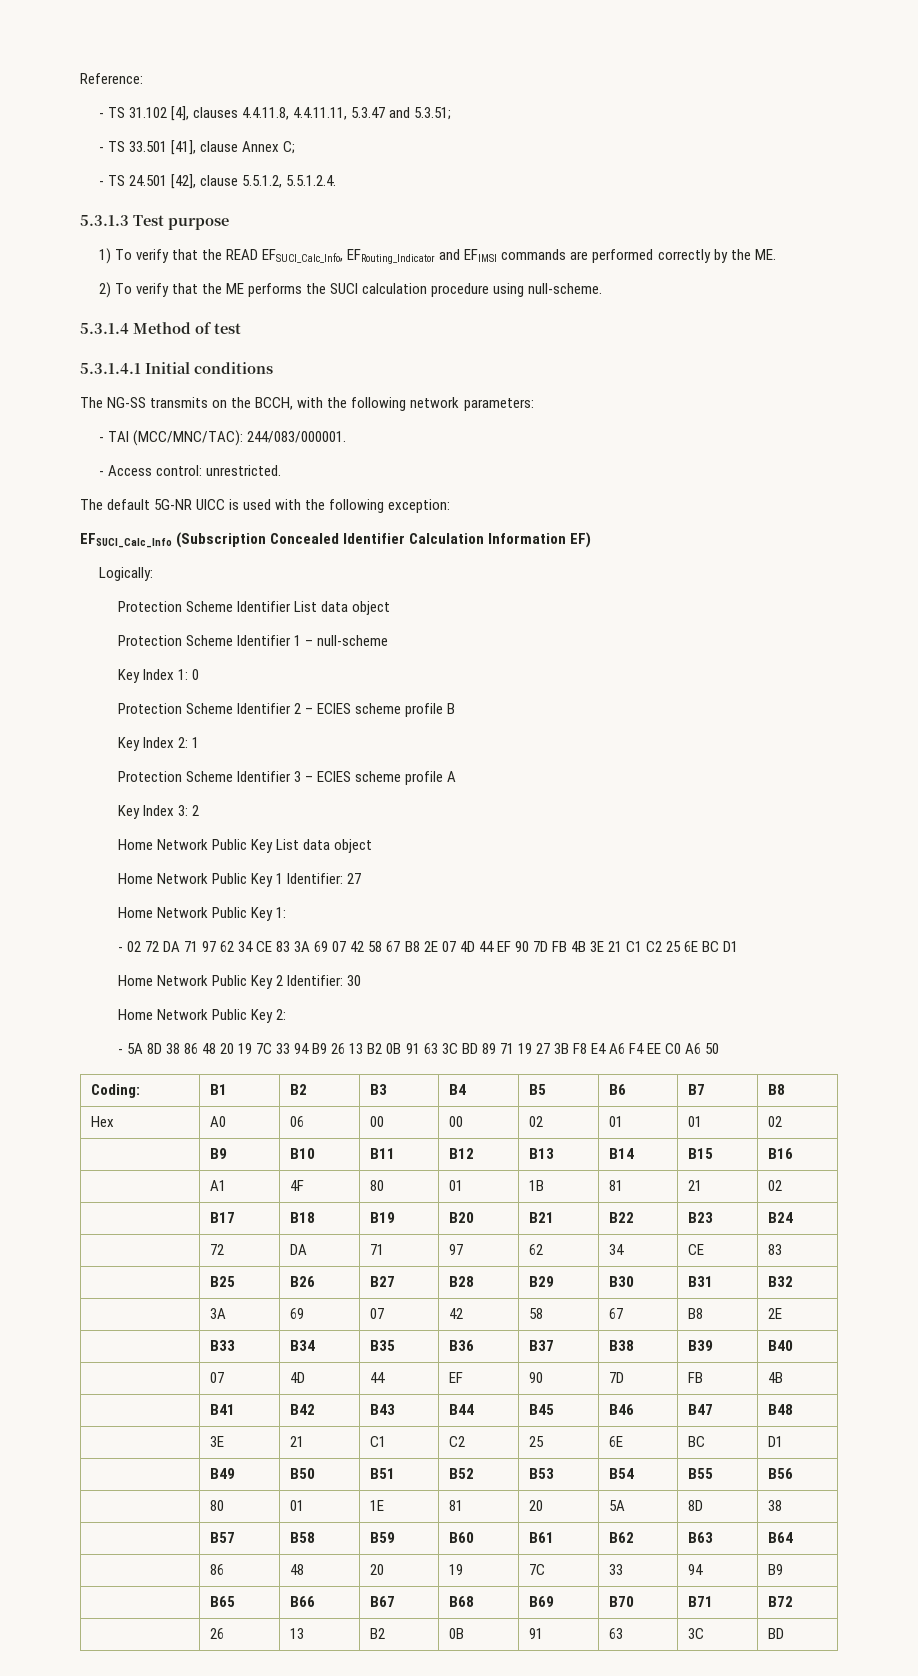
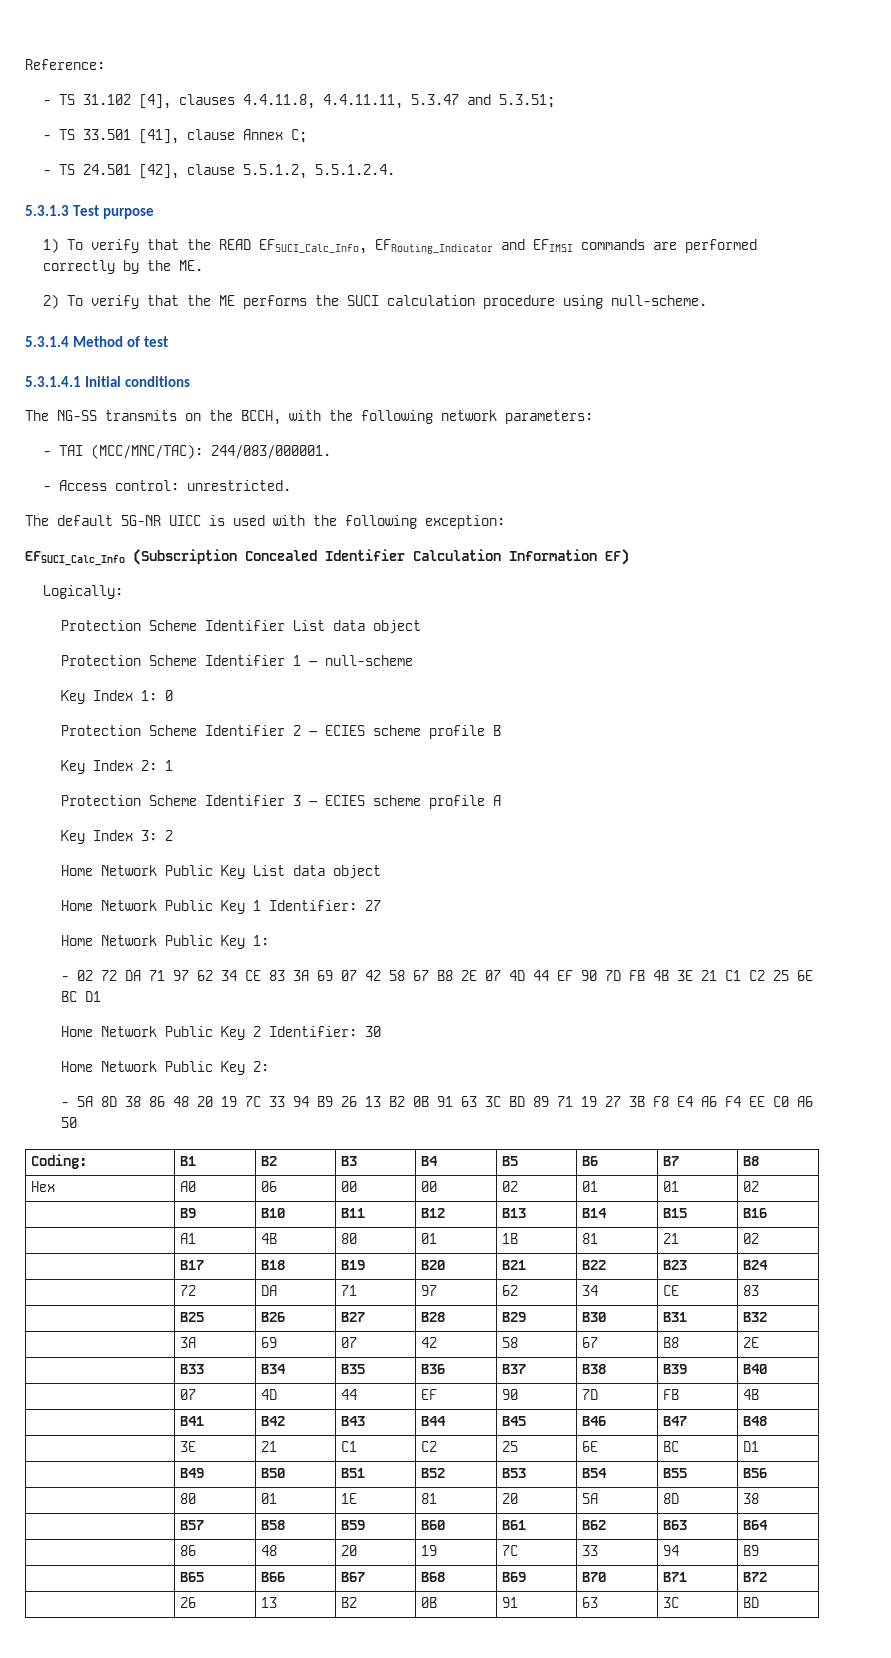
[289,1180,304,1191] 4F -> [261,1233,278,1244] 4B

